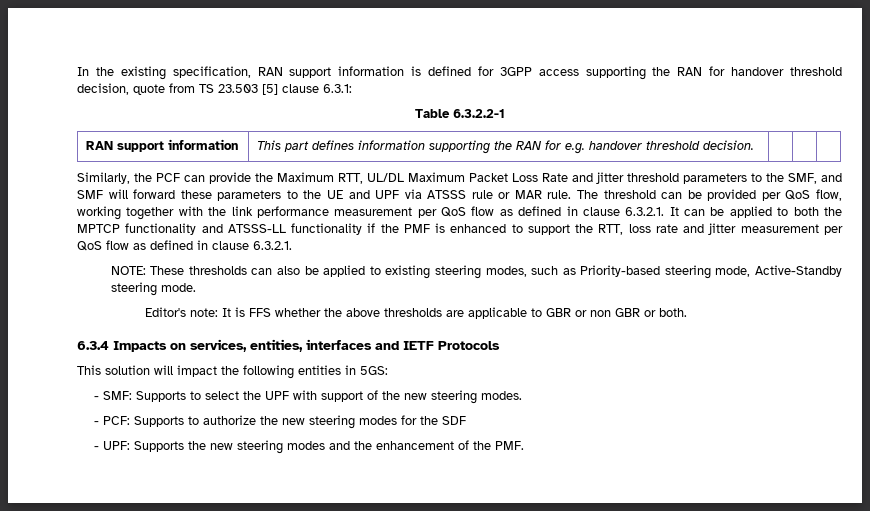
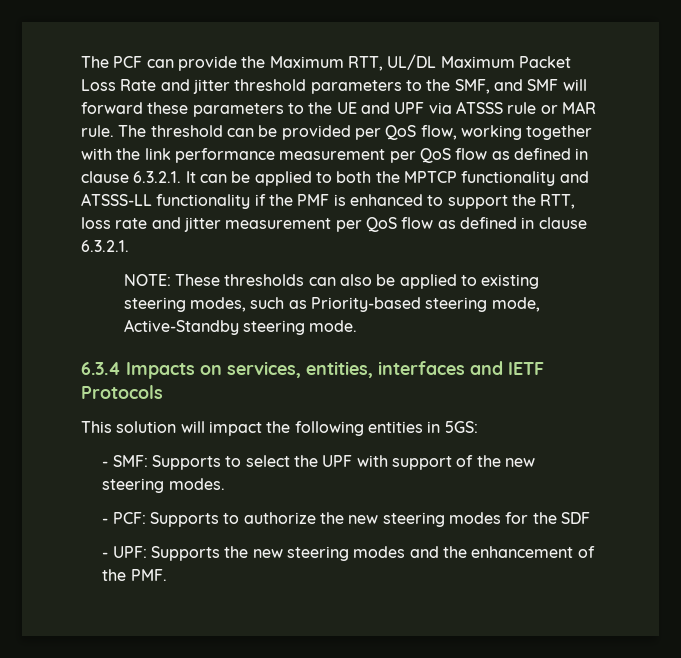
[77,66,842,80] [77,83,352,95] [414,109,505,118] [85,139,238,152] [256,140,754,154] [77,172,152,184] In the existing specification, RAN support information is defined for 3GPP access supporting the RAN for handover threshold decision, quote from TS 23.503 [5] clause 6.3.1: // Table 6.3.2.2-1 // RAN support information | This part defines information supporting the RAN for e.g. handover threshold decision. | | | // Similarly, the -> [81,56,109,68] The
[144,307,687,319] // Editor's note: It is FFS whether the above thresholds are applicable to GBR or non GBR or both. -> (358, 326) none

